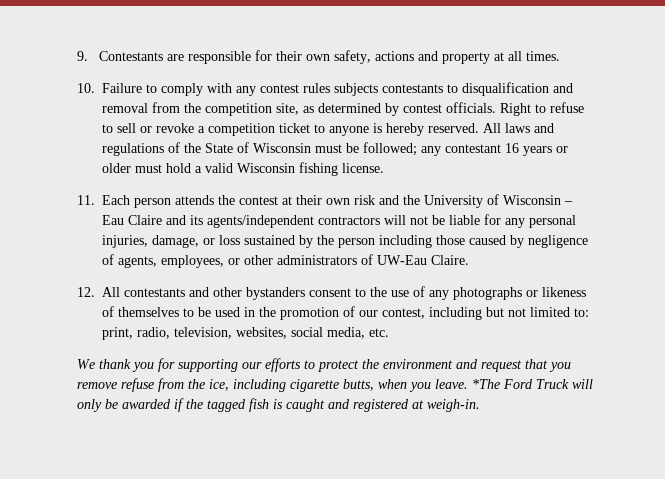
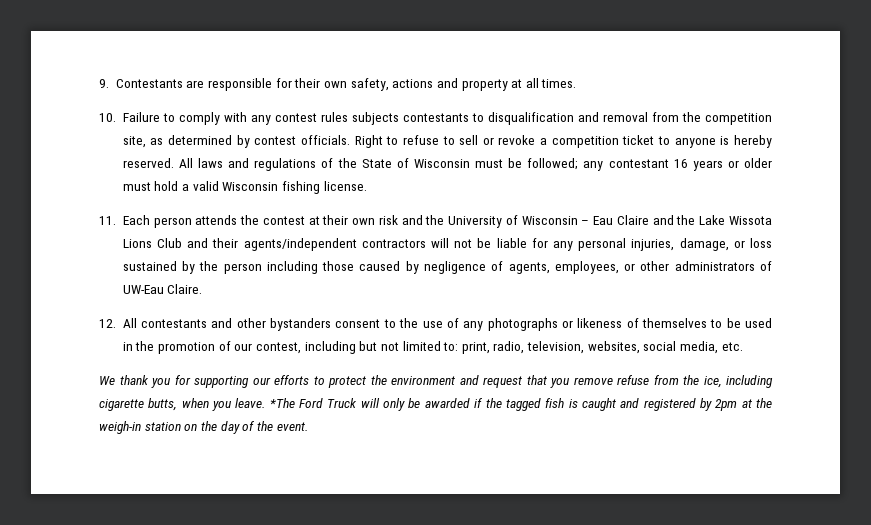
[190,215,203,225] its -> [676,215,773,225] [122,238,239,248] the Lake Wissota Lions Club and their
[412,399,480,412] at weigh-in. -> [699,398,772,411] [99,421,308,434] by 2pm at the weigh-in station on the day of the event.

